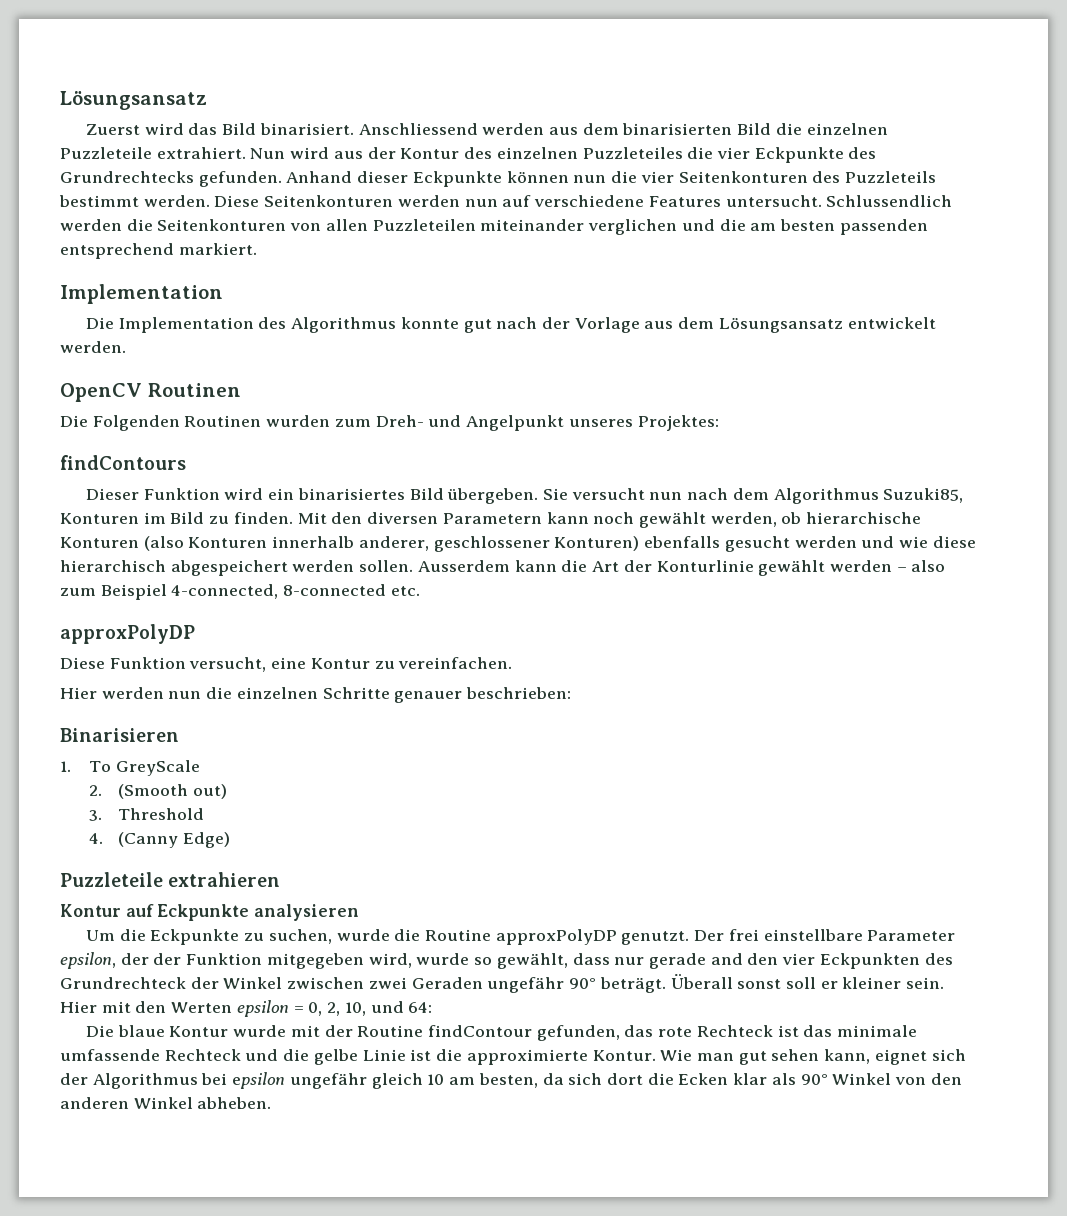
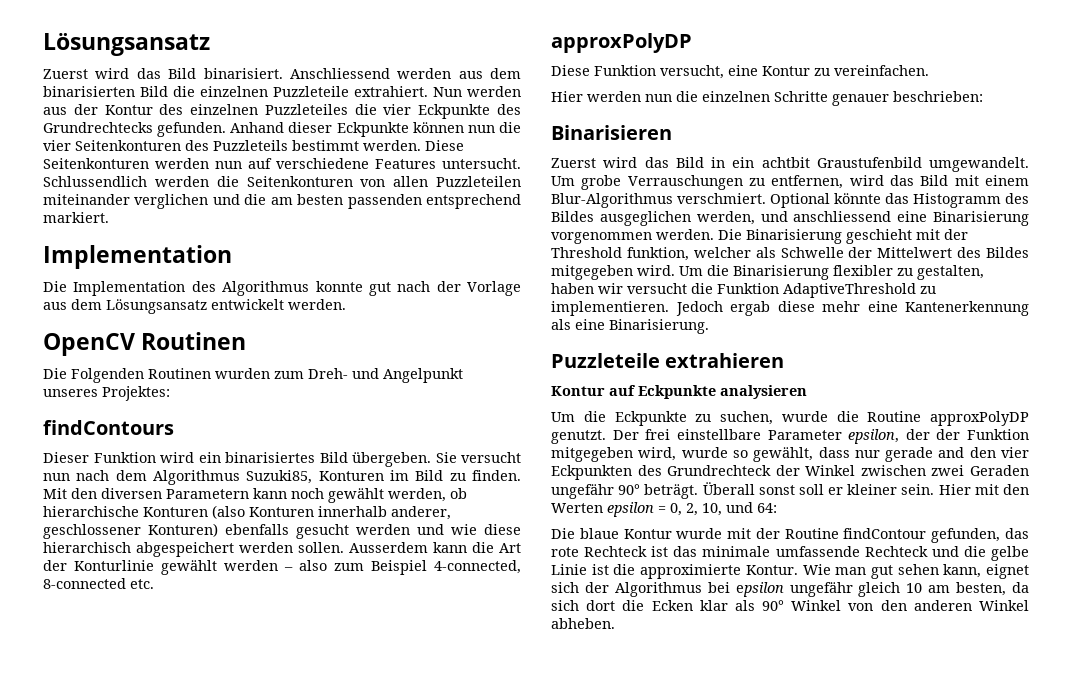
[290,147,330,159] wird -> [467,86,521,97] werden
[60,760,200,776] [89,784,228,799] [89,808,205,821] [89,832,231,848] 1. To GreyScale // 2. (Smooth out) // 3. Threshold // 4. (Canny Edge) -> [551,157,1029,172] [551,175,1029,190] [551,193,1029,208] [551,211,1029,226] [551,229,968,244] [551,247,1029,261] [551,265,984,280] [551,283,936,298] [551,301,1029,316] [551,319,709,334] Zuerst wird das Bild in ein achtbit Graustufenbild umgewandelt. Um grobe Verrauschungen zu entfernen, wird das Bild mit einem Blur-Algorithmus verschmiert. Optional könnte das Histogramm des Bildes ausgeglichen werden, und anschliessend eine Binarisierung vorgenommen werden. Die Binarisierung geschieht mit der Threshold funktion, welcher als Schwelle der Mittelwert des Bildes mitgegeben wird. Um die Binarisierung flexibler zu gestalten, haben wir versucht die Funktion AdaptiveThreshold zu implementieren. Jedoch ergab diese mehr eine Kantenerkennung als eine Binarisierung.

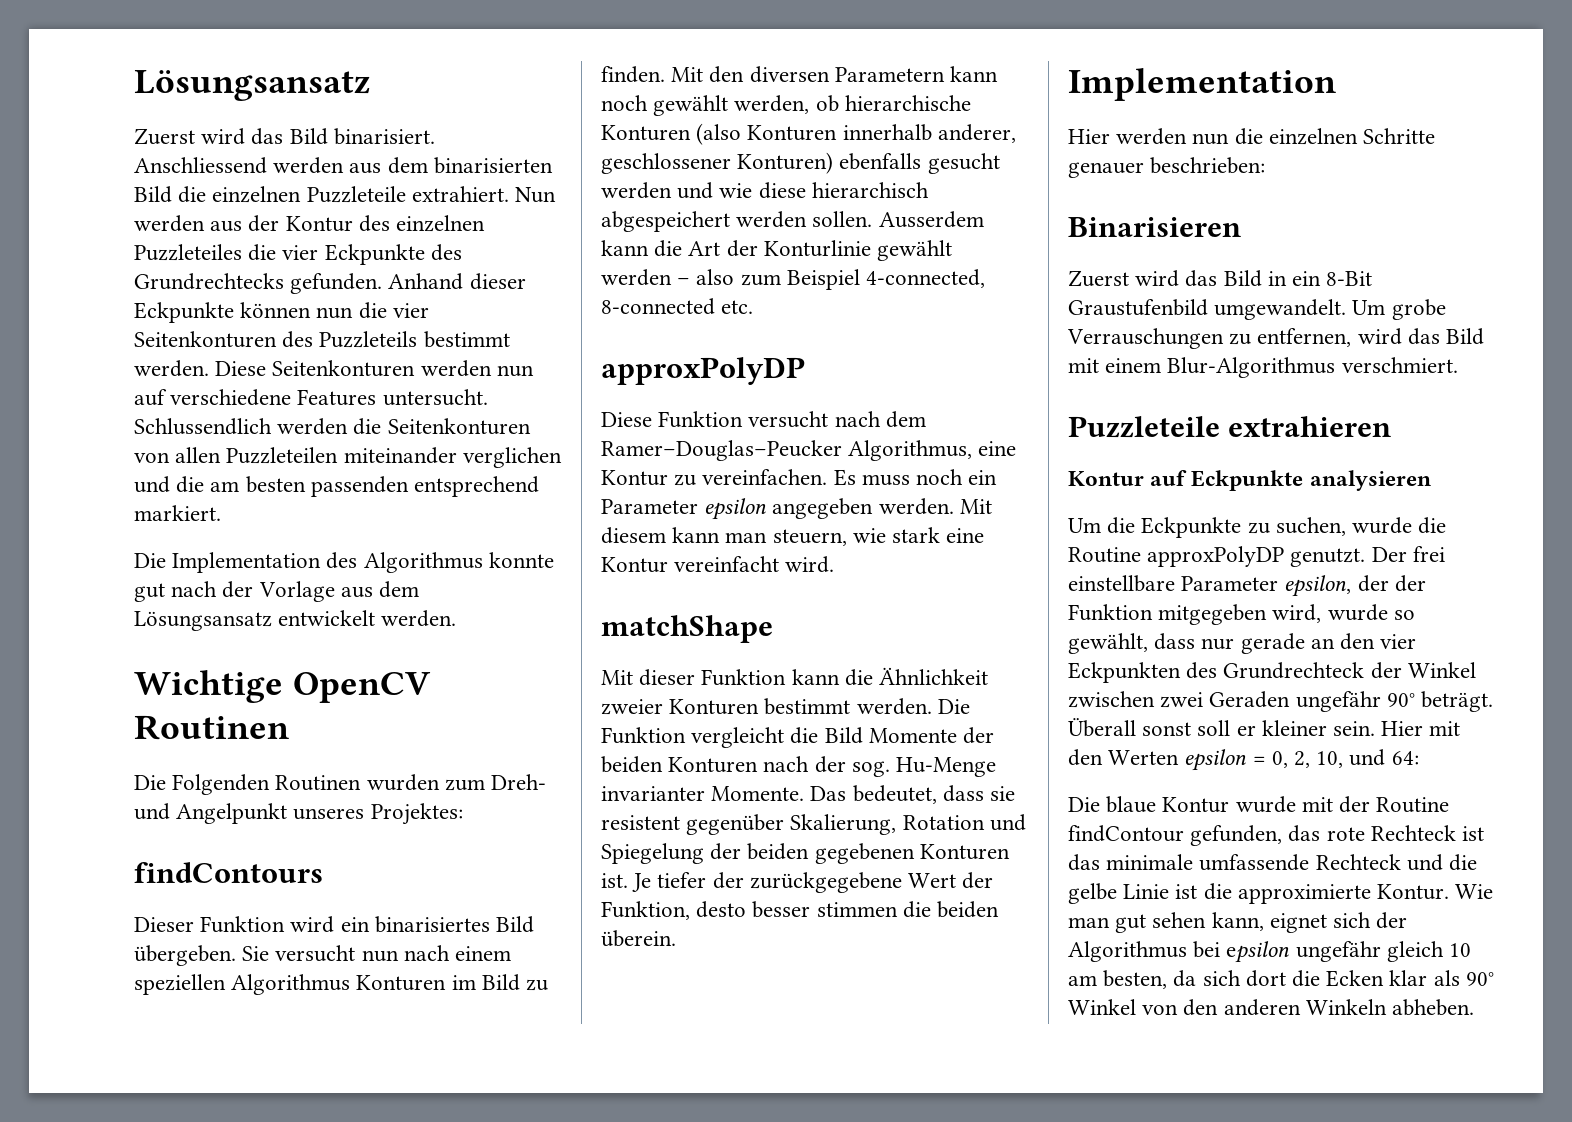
[43,245,232,269] // Implementation -> (221, 513) none
(346, 304) none -> [134,670,283,703] Wichtige
[115,470,313,485] dem Algorithmus Suzuki85, -> [455,946,512,961] [134,974,351,995] einem speziellen Algorithmus
[660,65,724,79] versucht, -> [748,411,926,428] [601,440,973,461] versucht nach dem Ramer–Douglas–Peucker Algorithmus,
(929, 70) none -> [833,469,998,486] [601,498,992,520] [601,527,985,546] [601,556,835,573] [601,615,773,643] [601,667,989,686] [601,698,970,715] [601,727,995,748] [601,756,997,777] [601,785,1016,804] [601,814,1026,835] [601,843,1010,864] [601,872,994,893] [601,901,1000,920] [601,930,676,947] [1068,68,1336,101] Es muss noch ein Parameter epsilon angegeben werden. Mit diesem kann man steuern, wie stark eine Kontur vereinfacht wird. // matchShape // Mit dieser Funktion kann die Ähnlichkeit zweier Konturen bestimmt werden. Die Funktion vergleicht die Bild Momente der beiden Konturen nach der sog. Hu-Menge invarianter Momente. Das bedeutet, dass sie resistent gegenüber Skalierung, Rotation und Spiegelung der beiden gegebenen Konturen ist. Je tiefer der zurückgegebene Wert der Funktion, desto besser stimmen die beiden überein. // Implementation
[761,157,810,168] achtbit -> [1326,271,1373,286] 8-Bit
[770,193,1029,208] [551,211,1029,226] [551,229,968,244] [551,247,1029,261] [551,265,984,280] [551,283,936,298] [551,301,1029,316] [551,319,709,334] Optional könnte das Histogramm des Bildes ausgeglichen werden, und anschliessend eine Binarisierung vorgenommen werden. Die Binarisierung geschieht mit der Threshold funktion, welcher als Schwelle der Mittelwert des Bildes mitgegeben wird. Um die Binarisierung flexibler zu gestalten, haben wir versucht die Funktion AdaptiveThreshold zu implementieren. Jedoch ergab diese mehr eine Kantenerkennung als eine Binarisierung. -> (1458, 365) none
[938,447,965,458] and -> [1310,638,1335,649] an
[979,600,1029,611] Winkel -> [1305,999,1387,1015] Winkeln

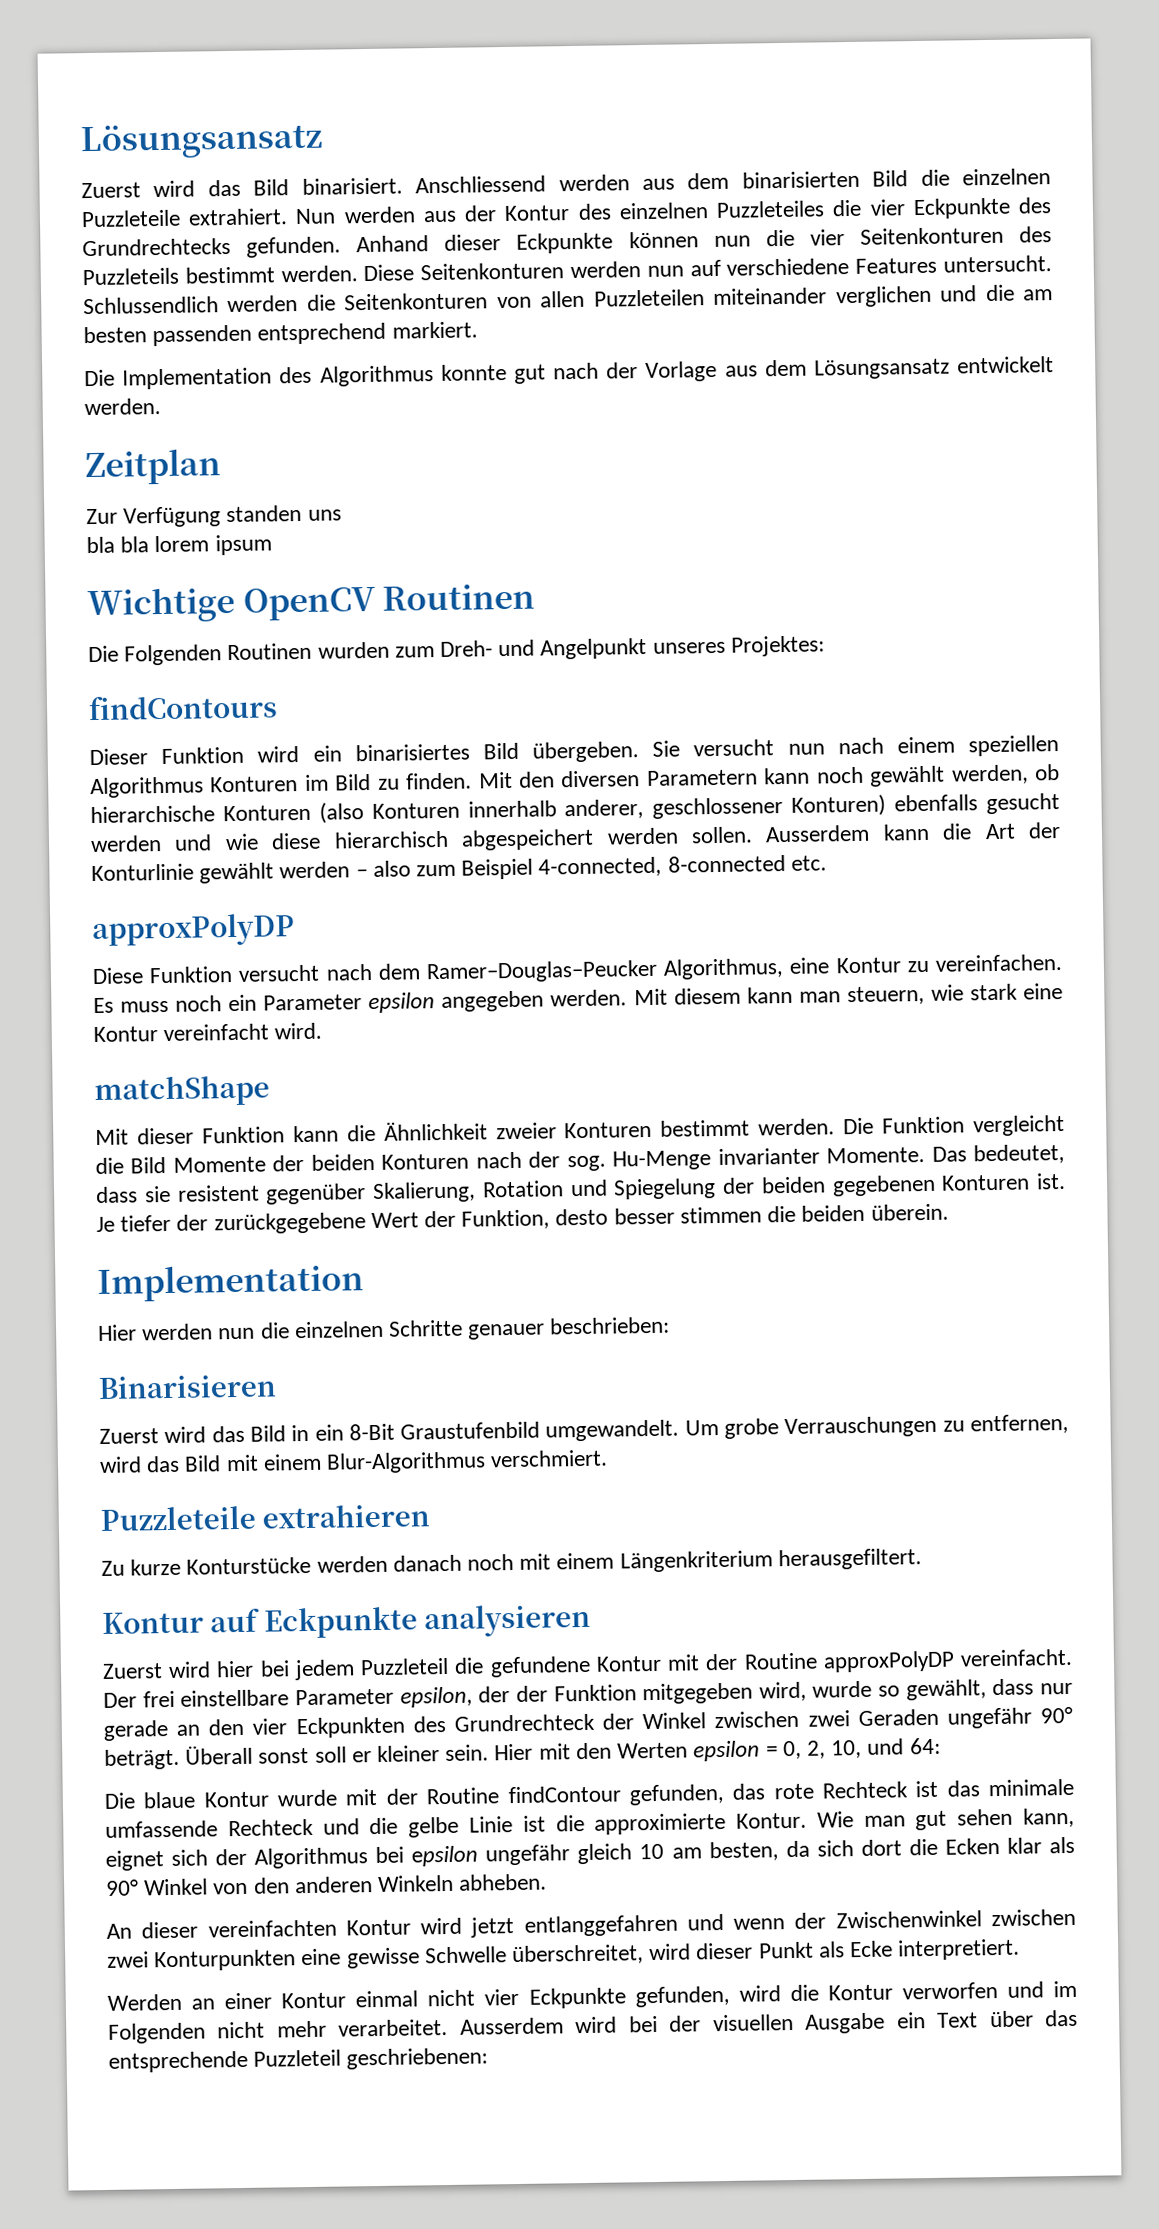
(457, 618) none -> [85,448,221,486] [86,504,342,528] [86,534,272,556] // Zeitplan // Zur Verfügung standen uns // bla bla lorem ipsum
[1068,470,1431,491] [1068,517,1447,538] Kontur auf Eckpunkte analysieren // Um die Eckpunkte zu suchen, wurde die -> [101,1548,922,1576] [102,1603,592,1639] [102,1653,739,1681] Zu kurze Konturstücke werden danach noch mit einem Längenkriterium herausgefiltert. // Kontur auf Eckpunkte analysieren // Zuerst wird hier bei jedem Puzzleteil die gefundene Kontur mit der
[1290,548,1366,567] genutzt. -> [960,1648,1074,1667] vereinfacht.
(1475, 1007) none -> [106,1908,1076,1939] [107,1938,1021,1972] [107,1980,1077,2011] [108,2009,1078,2044] [108,2047,489,2073] // An dieser vereinfachten Kontur wird jetzt entlanggefahren und wenn der Zwischenwinkel zwischen zwei Konturpunkten eine gewisse Schwelle überschreitet, wird dieser Punkt als Ecke interpretiert. // Werden an einer Kontur einmal nicht vier Eckpunkte gefunden, wird die Kontur verworfen und im Folgenden nicht mehr verarbeitet. Ausserdem wird bei der visuellen Ausgabe ein Text über das entsprechende Puzzleteil geschriebenen:

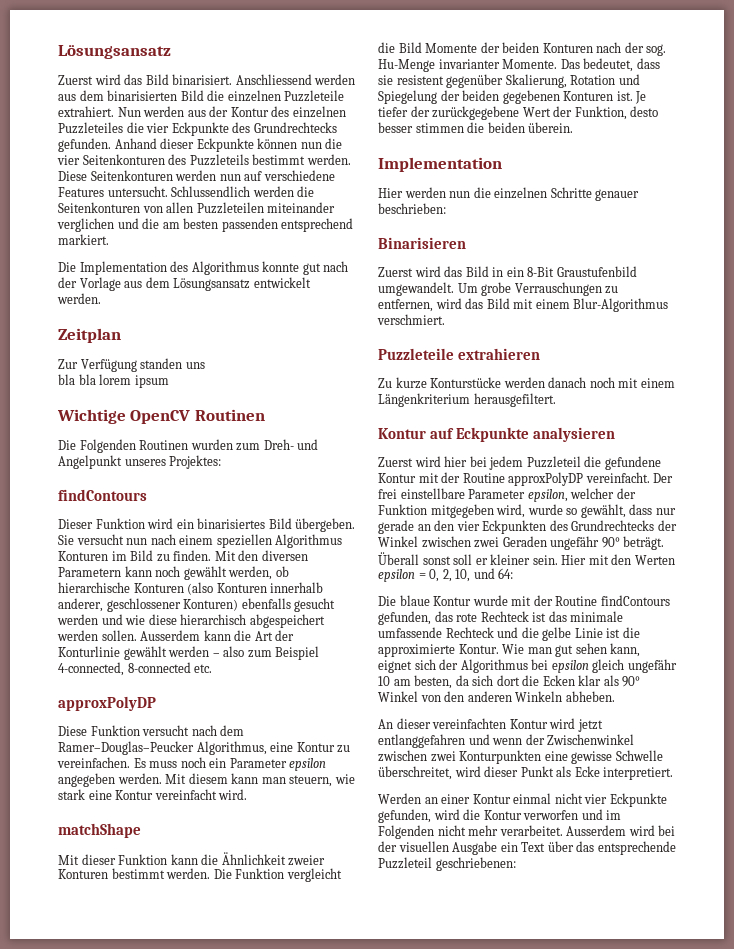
[478,1686,511,1703] der -> [570,488,615,499] welcher
[453,1713,595,1732] Grundrechteck -> [571,520,655,531] Grundrechtecks
[507,1785,621,1804] findContour -> [600,595,670,606] findContours
[485,1843,633,1866] ungefähr gleich -> [592,659,677,673] gleich ungefähr

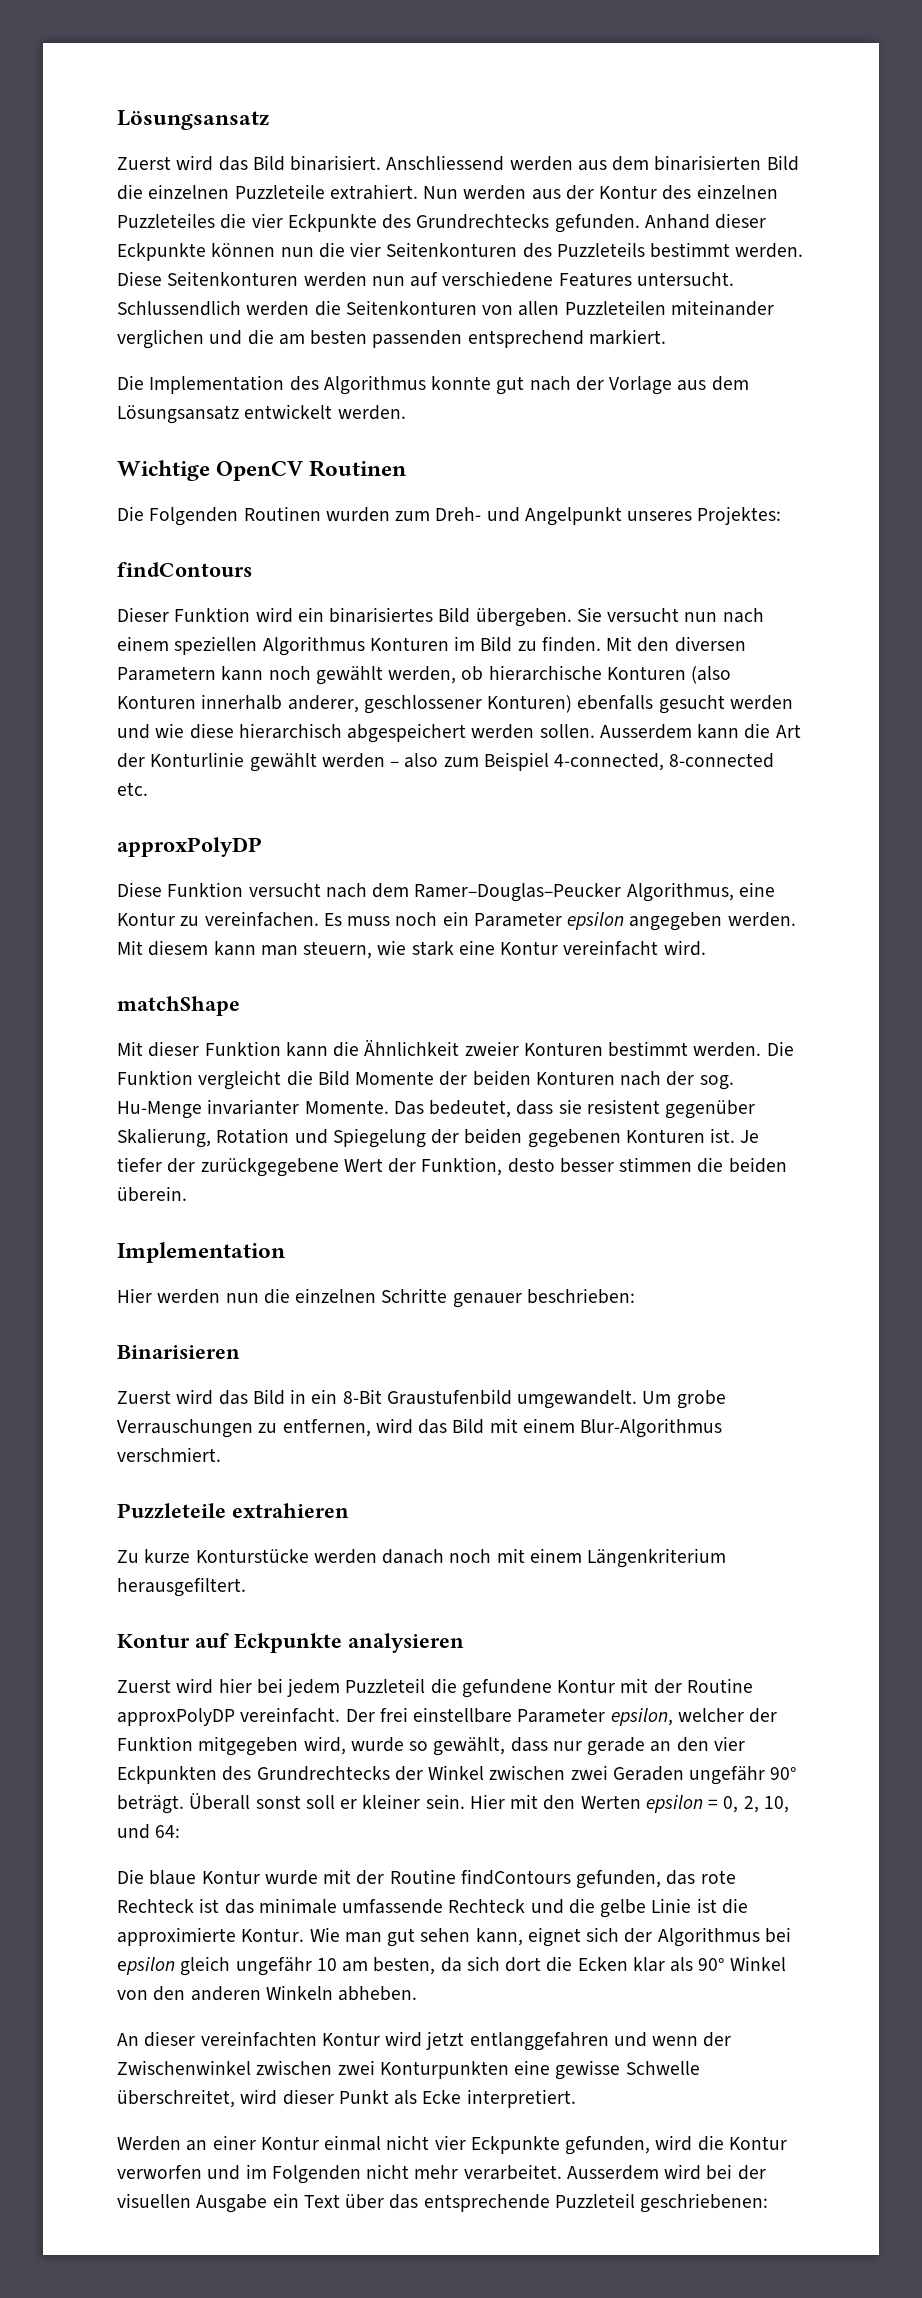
[58,328,121,343] [58,358,205,372] [58,374,169,388] // Zeitplan // Zur Verfügung standen uns // bla bla lorem ipsum -> (406, 412) none

